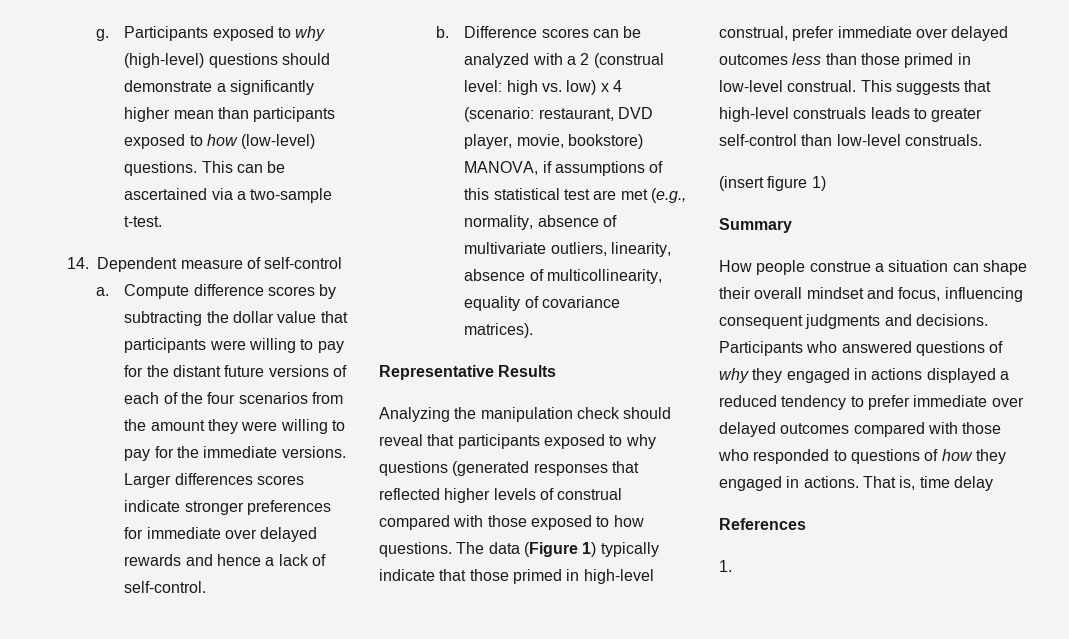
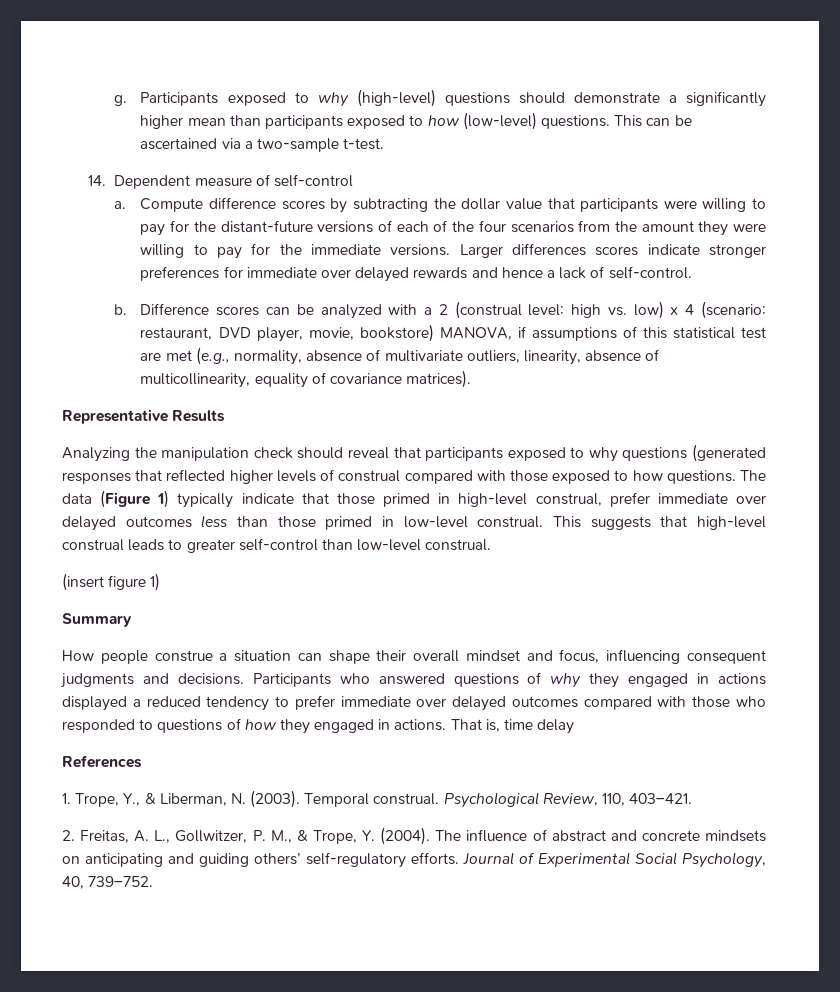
[173,365,265,377] distant future -> [220,220,313,233] distant-future
[793,107,867,119] construals -> [62,539,124,551] construal
[904,134,982,146] construals. -> [425,539,492,551] construal.
(732, 566) none -> [75,790,693,808] [62,827,767,845] [62,852,766,868] [62,876,154,889] Trope, Y., & Liberman, N. (2003). Temporal construal. Psychological Review, 110, 403–421. // 2. Freitas, A. L., Gollwitzer, P. M., & Trope, Y. (2004). The influence of abstract and concrete mindsets on anticipating and guiding others’ self-regulatory efforts. Journal of Experimental Social Psychology, 40, 739–752.

